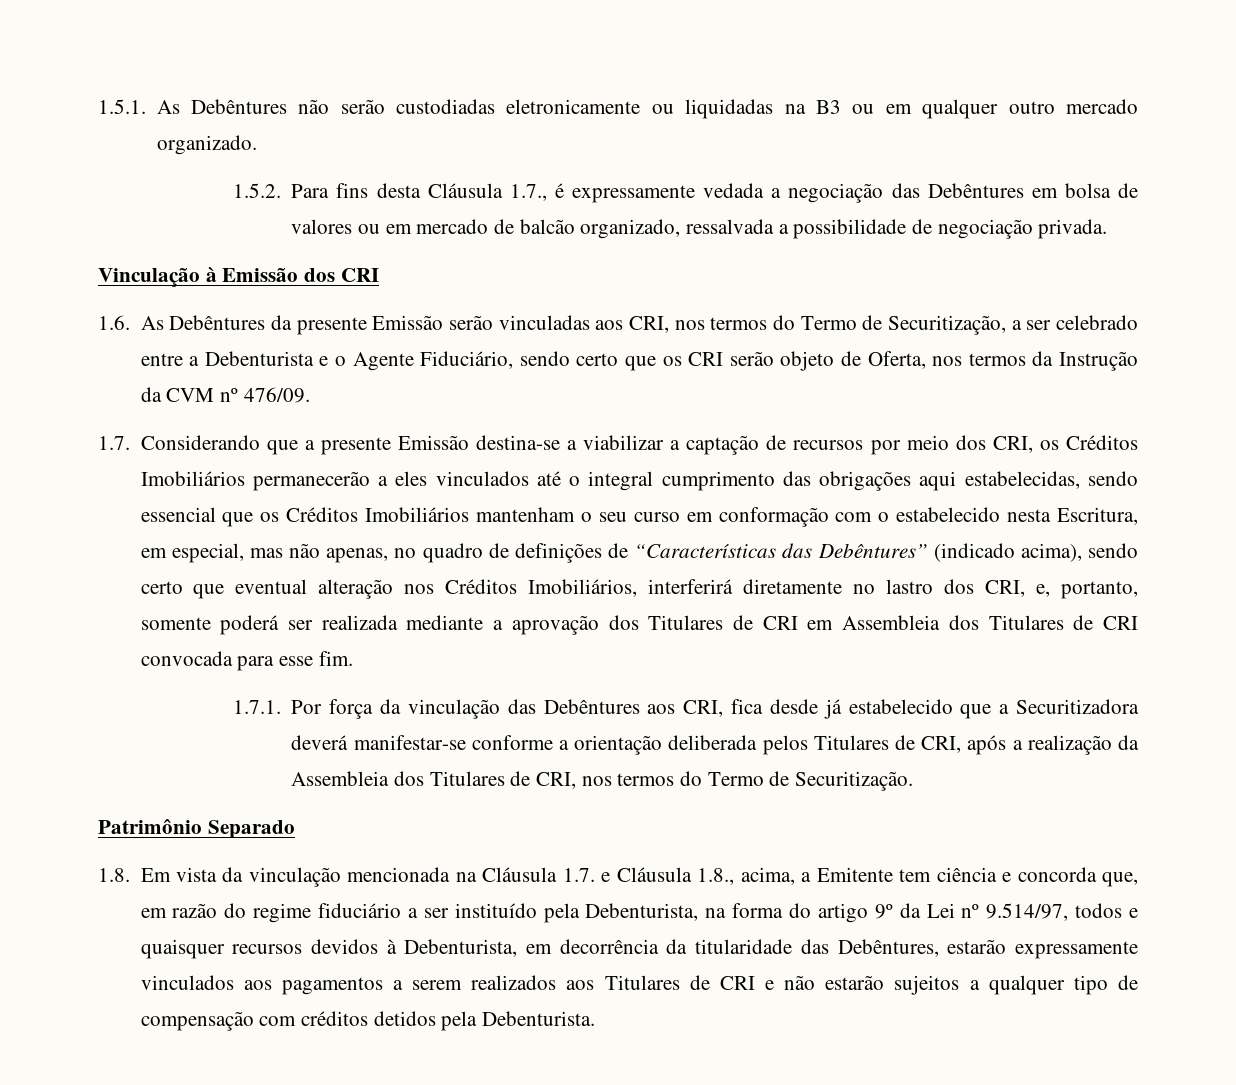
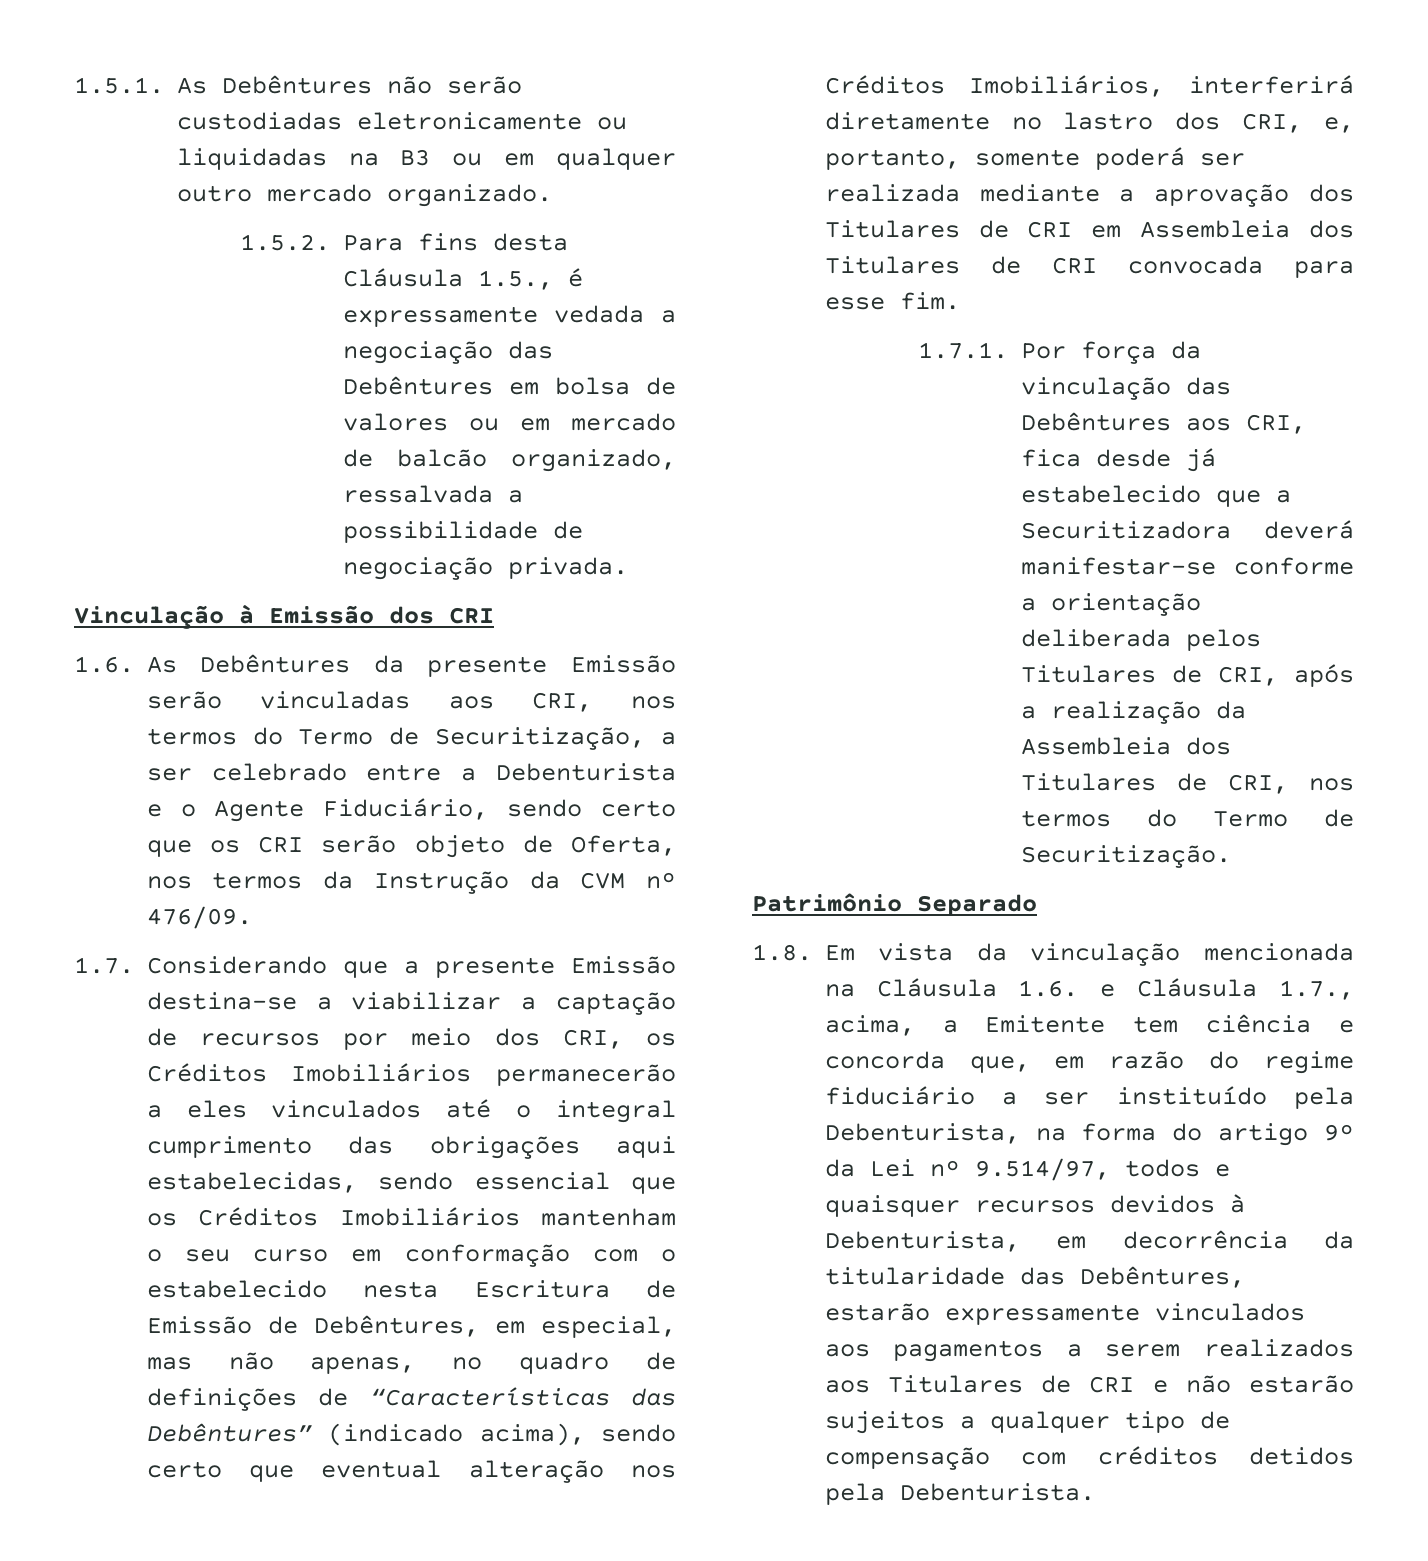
[509,184,547,201] 1.7., -> [477,270,553,290] 1.5.,
[1056,507,1138,525] Escritura, -> [474,1280,676,1298] [146,1315,479,1337] Escritura de Emissão de Debêntures,
[562,868,595,882] 1.7. -> [1018,980,1079,997] 1.6.
[697,868,735,885] 1.8., -> [1279,980,1354,1000] 1.7.,

